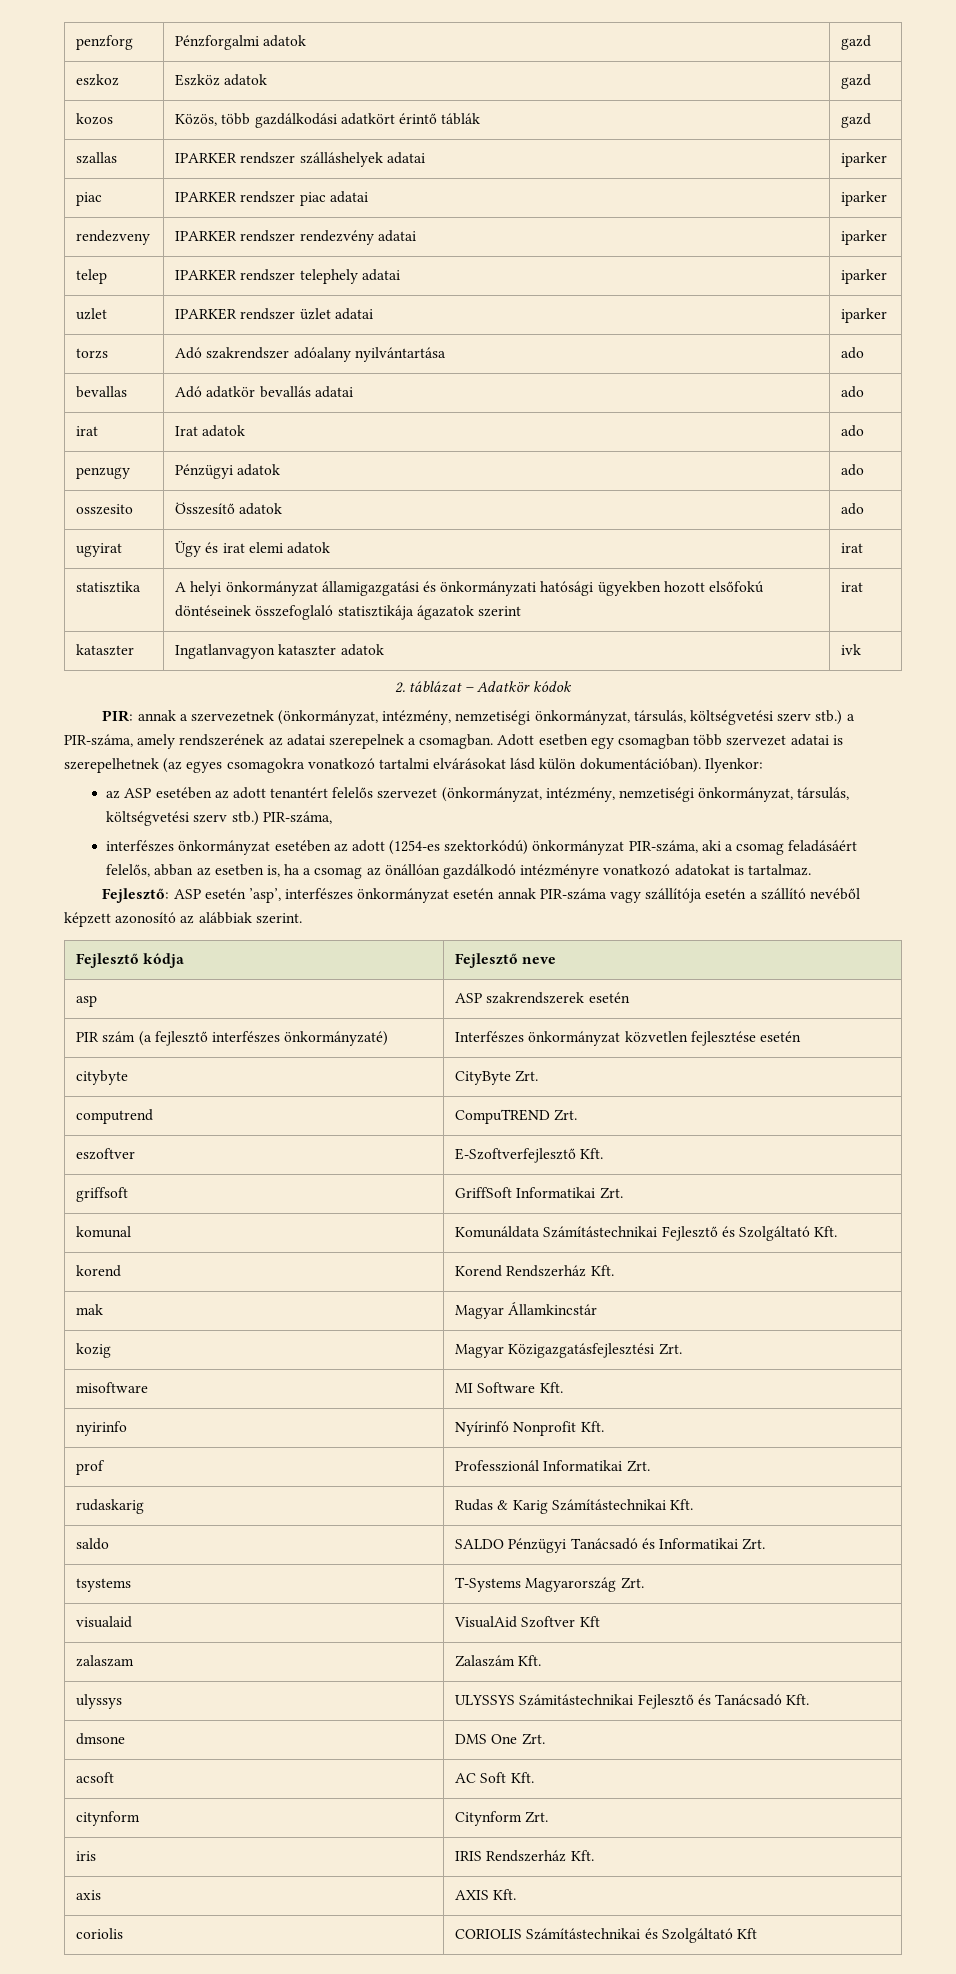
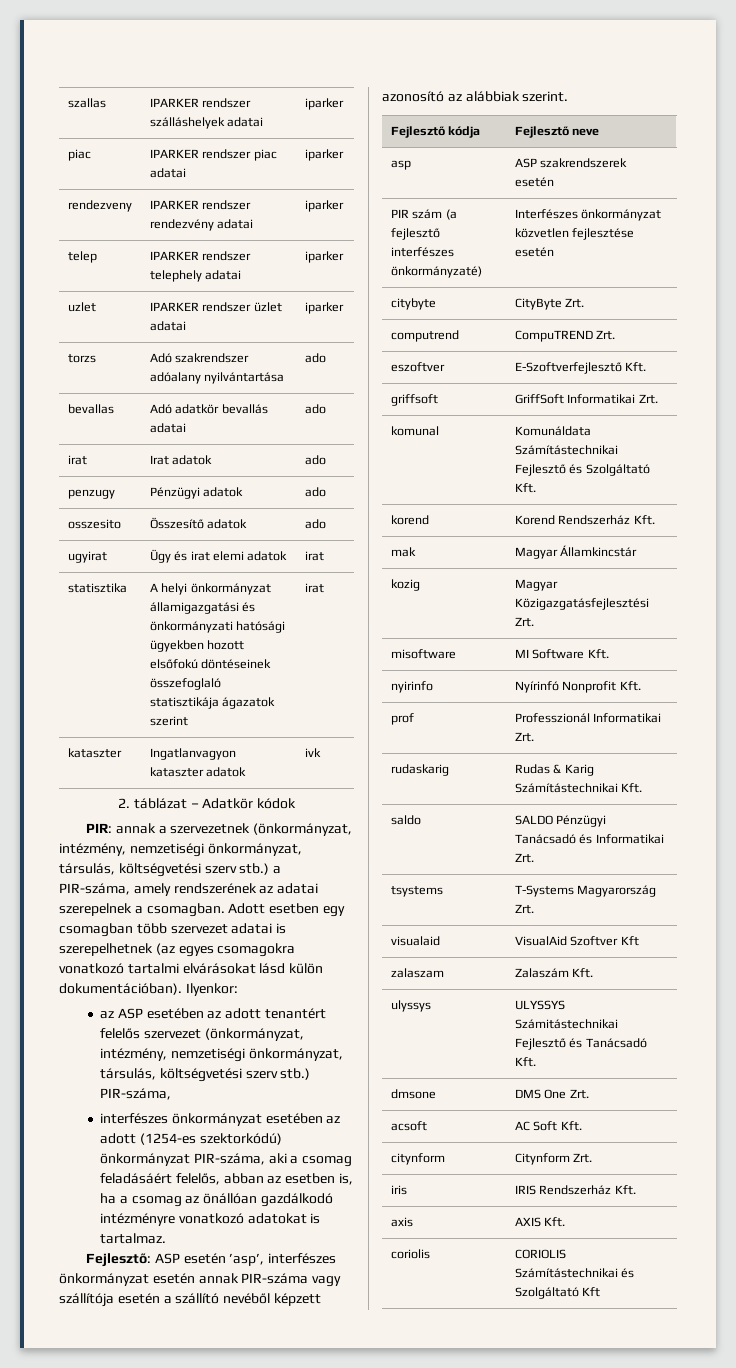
[76,35,134,50] [175,35,307,50] [841,35,872,50] [76,74,120,86] [175,74,268,86] [841,74,872,89] [76,113,114,125] [175,113,481,128] [841,113,872,128] penzforg | Pénzforgalmi adatok | gazd // eszkoz | Eszköz adatok | gazd // kozos | Közös, több gazdálkodási adatkört érintő táblák | gazd // -> (67, 103) none

